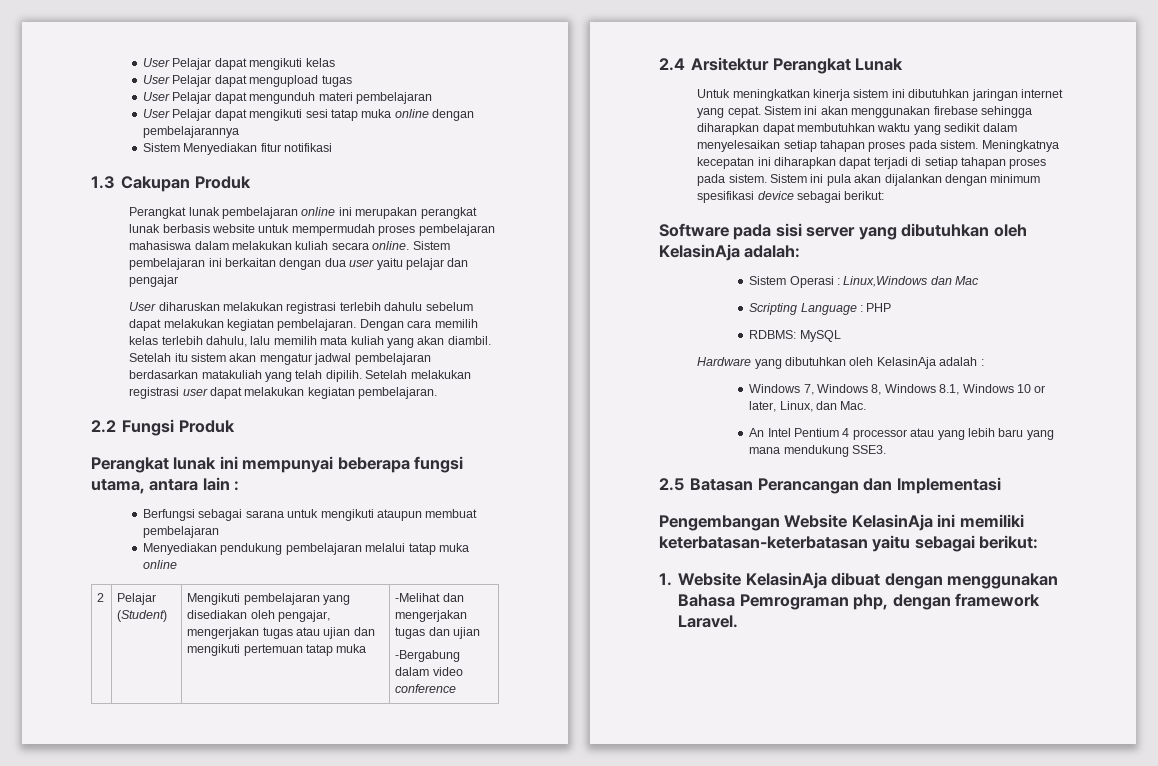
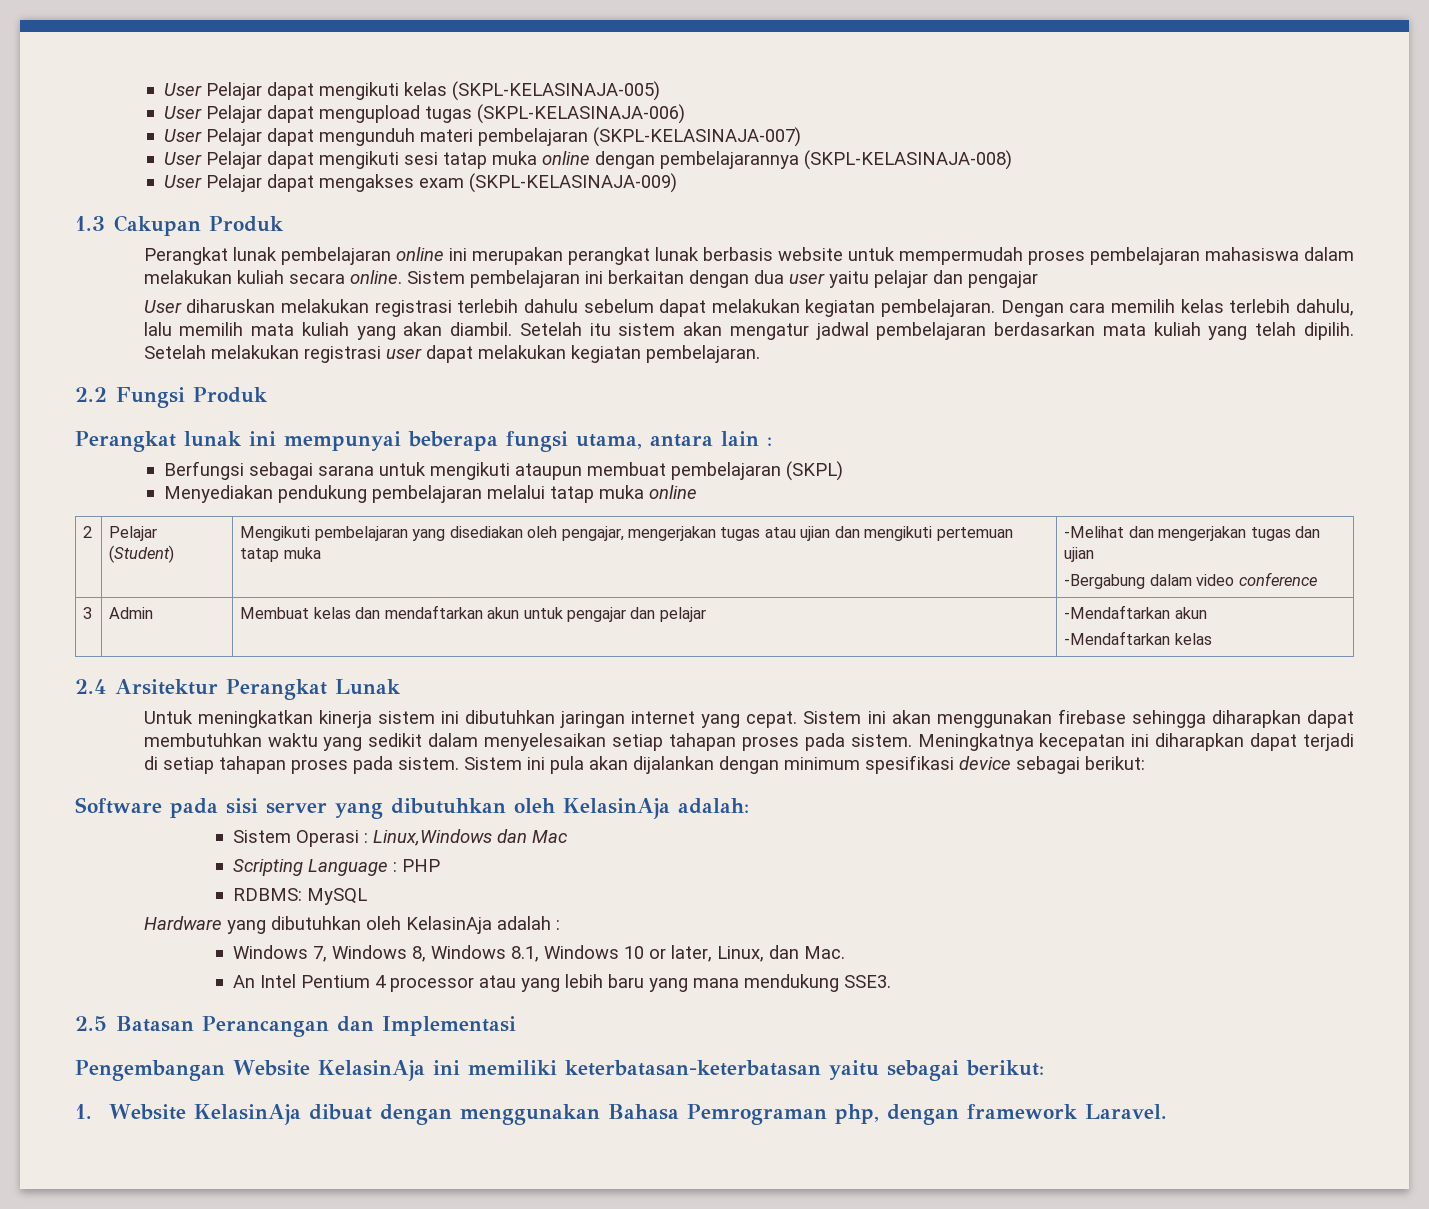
(335, 62) none -> [451,81,660,101] (SKPL-KELASINAJA-005)
(352, 81) none -> [476,104,685,124] (SKPL-KELASINAJA-006)
(432, 98) none -> [592,127,801,147] (SKPL-KELASINAJA-007)
[143,143,333,155] // Sistem Menyediakan fitur notifikasi -> [803,150,1012,170] [163,173,677,193] (SKPL-KELASINAJA-008) // User Pelajar dapat mengakses exam (SKPL-KELASINAJA-009)
[201,370,262,379] matakuliah -> [1102,322,1201,336] mata kuliah
(220, 532) none -> [785,461,843,481] (SKPL)
(457, 688) none -> [83,607,93,619] [109,607,154,619] [240,605,706,622] [1064,605,1207,619] [1064,631,1212,645] // 3 | Admin | Membuat kelas dan mendaftarkan akun untuk pengajar dan pelajar | -Mendaftarkan akun // -Mendaftarkan kelas

